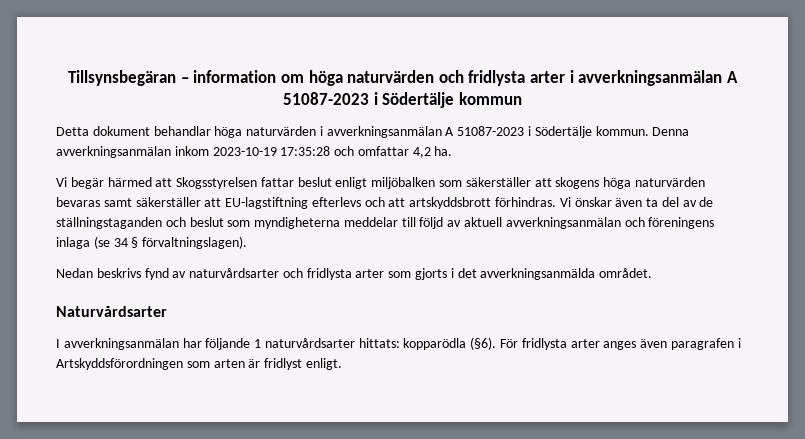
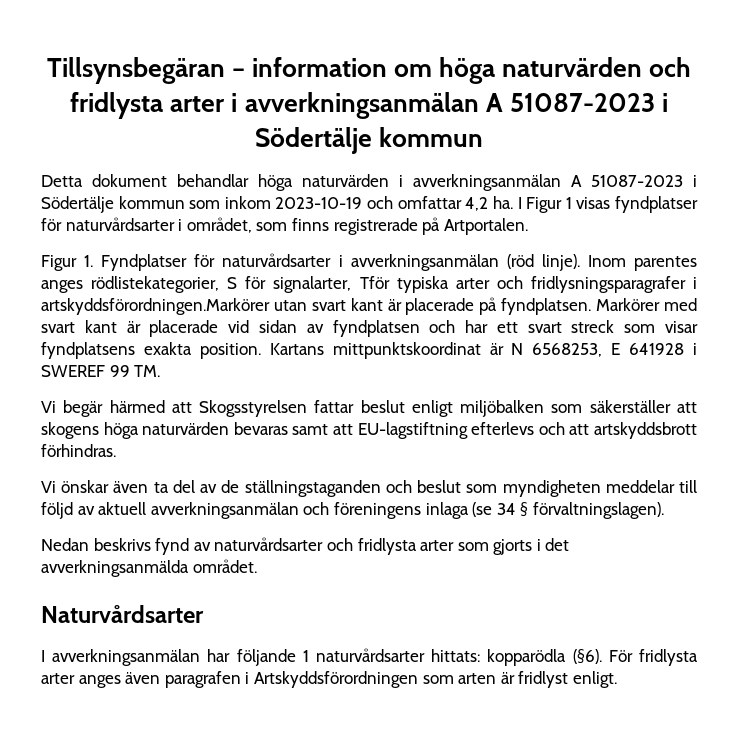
[595,126,690,136] [56,146,171,158] kommun. Denna avverkningsanmälan -> [118,196,221,209] kommun som
[280,146,331,156] 17:35:28 -> (363, 203) none
(453, 151) none -> [517,196,698,213] [41,217,528,235] [41,253,698,271] [41,276,698,293] [41,297,697,315] [41,320,699,337] [41,342,697,359] [41,365,161,377] I Figur 1 visas fyndplatser för naturvårdsarter i området, som finns registrerade på Artportalen. // Figur 1. Fyndplatser för naturvårdsarter i avverkningsanmälan (röd linje). Inom parentes anges rödlistekategorier, S för signalarter, Tför typiska arter och fridlysningsparagrafer i artskyddsförordningen.Markörer utan svart kant är placerade på fyndplatsen. Markörer med svart kant är placerade vid sidan av fyndplatsen och har ett svart streck som visar fyndplatsens exakta position. Kartans mittpunktskoordinat är N 6568253, E 641928 i SWEREF 99 TM.
[135,197,201,207] säkerställer -> (329, 429) none
(557, 202) none -> (116, 450) //
[254,217,341,229] myndigheterna -> [502,480,601,497] myndigheten

